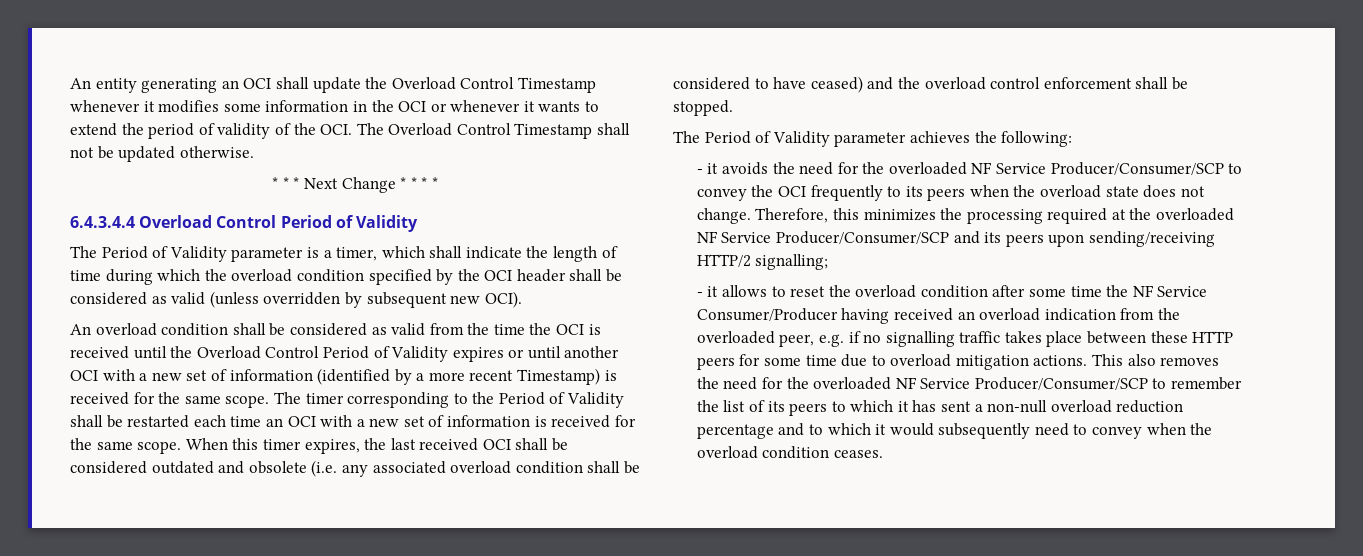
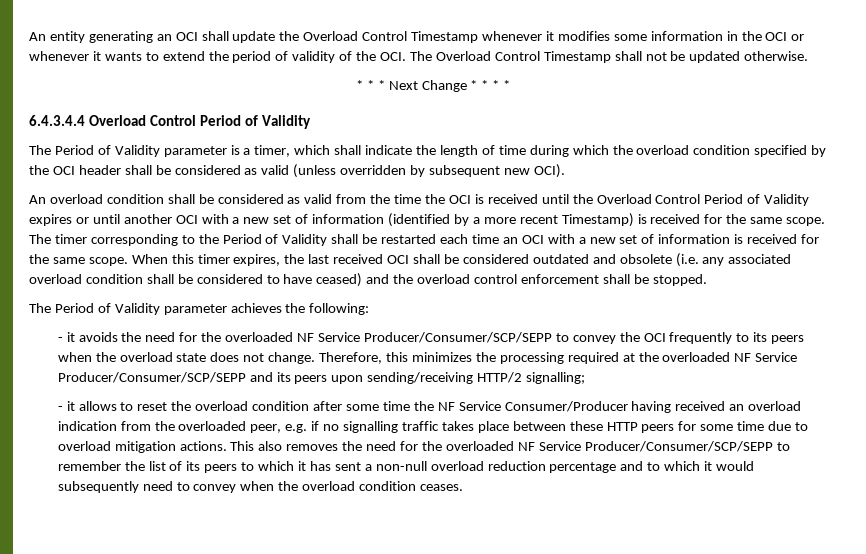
[1050,162,1224,175] Producer/Consumer/SCP -> [363,332,552,343] Producer/Consumer/SCP/SEPP
[775,231,949,244] Producer/Consumer/SCP -> [57,372,246,383] Producer/Consumer/SCP/SEPP
[974,377,1148,390] Producer/Consumer/SCP -> [584,441,773,452] Producer/Consumer/SCP/SEPP

